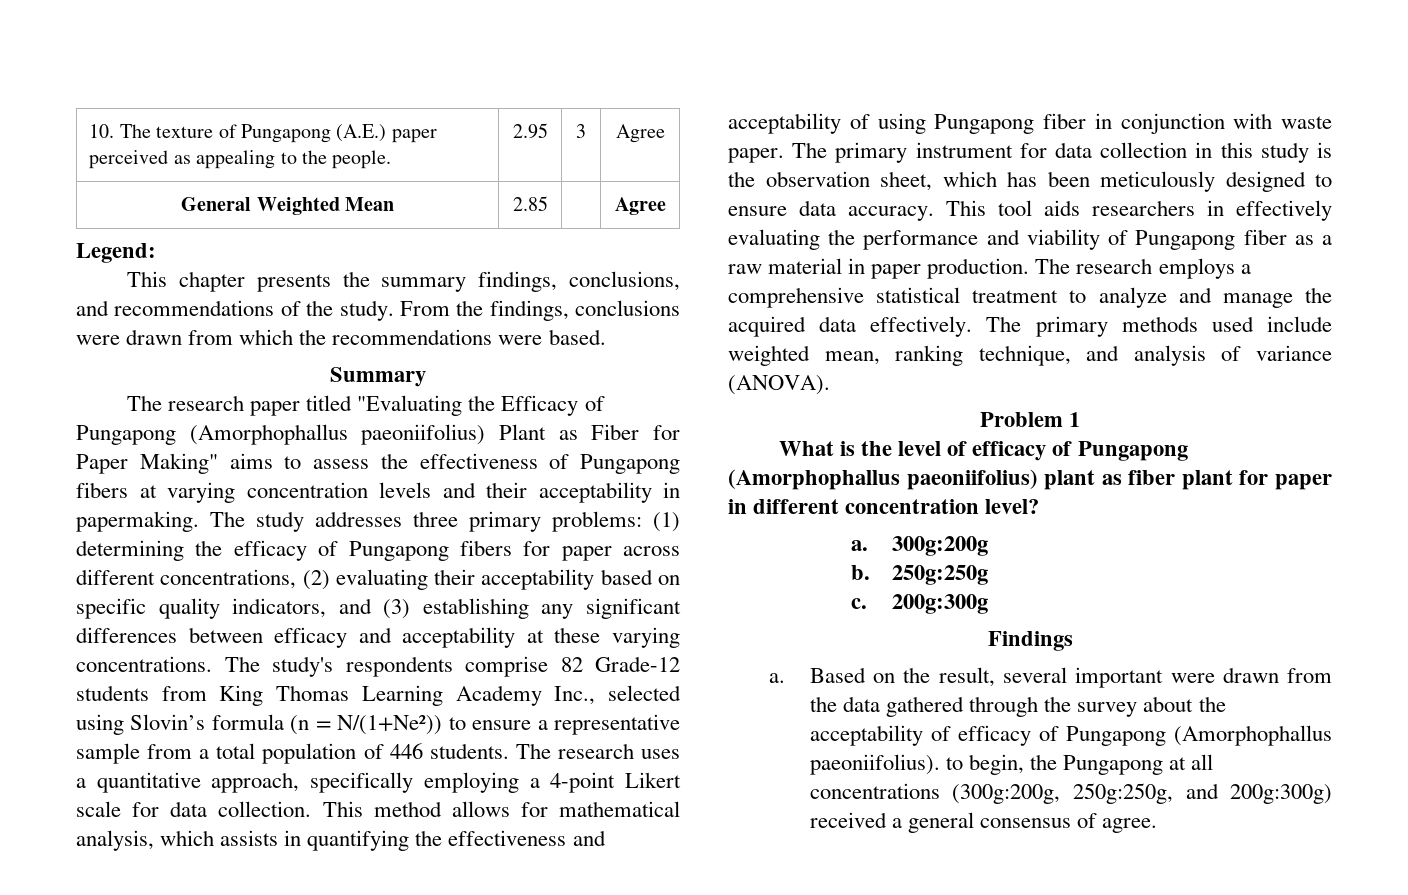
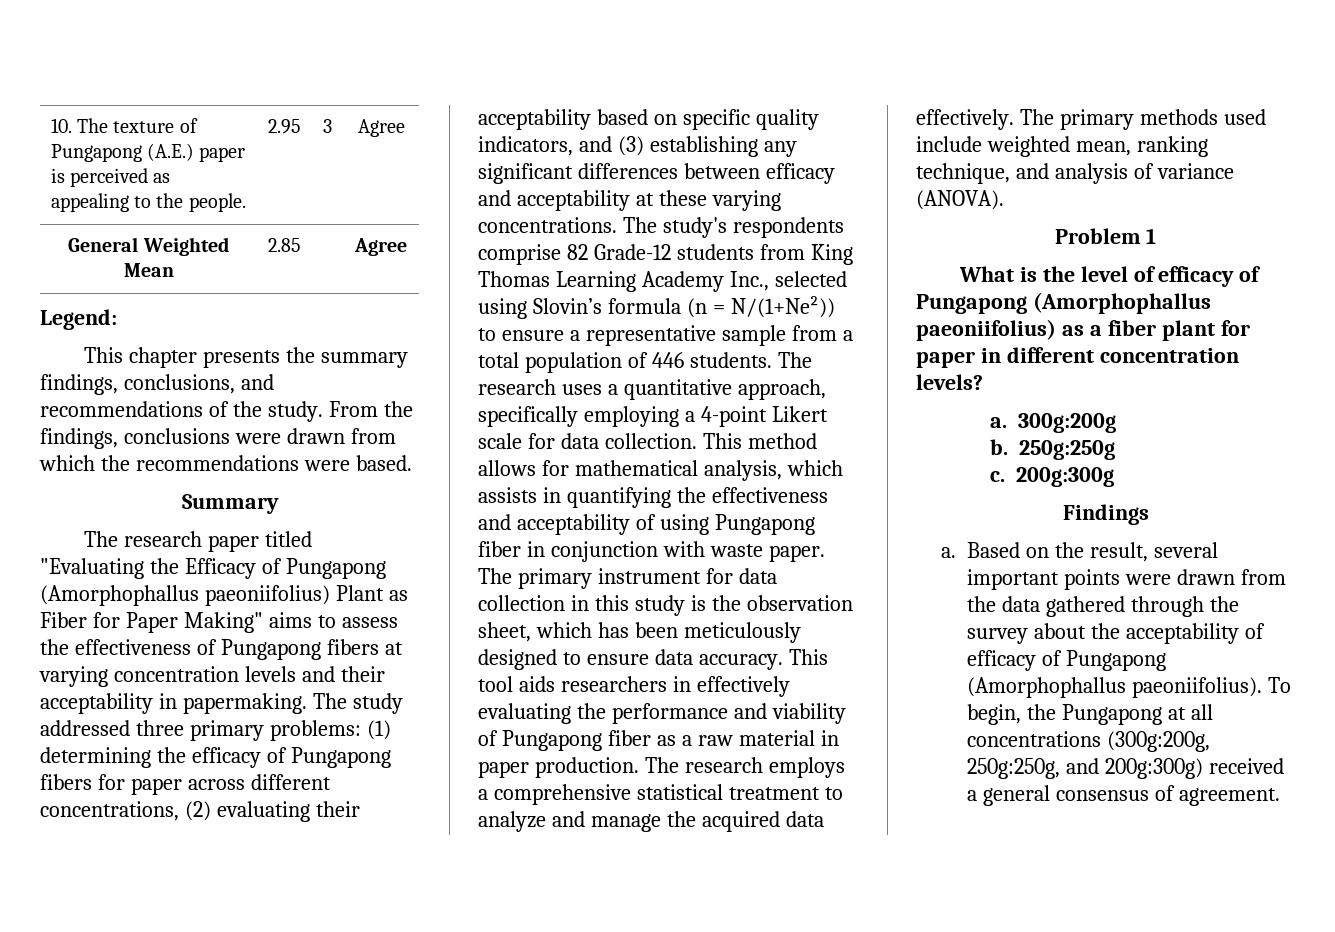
(437, 136) none -> [50,168,65,183] is
[315,511,402,527] addresses -> [40,720,130,736] addressed
[1044,470,1122,490] plant as -> [1061,325,1102,336] as a
[985,499,1040,514] level? -> [916,374,983,390] levels?
(1164, 677) none -> [1063,569,1120,590] points
[946,757,964,770] to -> [1267,677,1291,693] To
[1102,818,1158,833] agree. -> [1178,788,1280,806] agreement.

